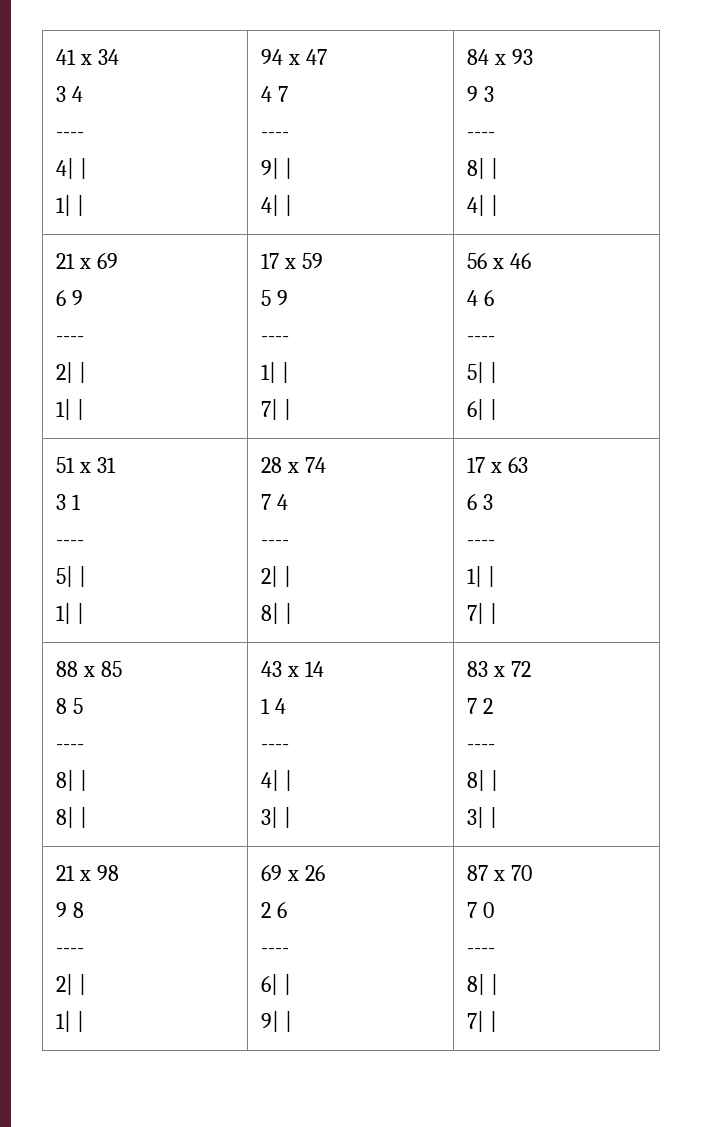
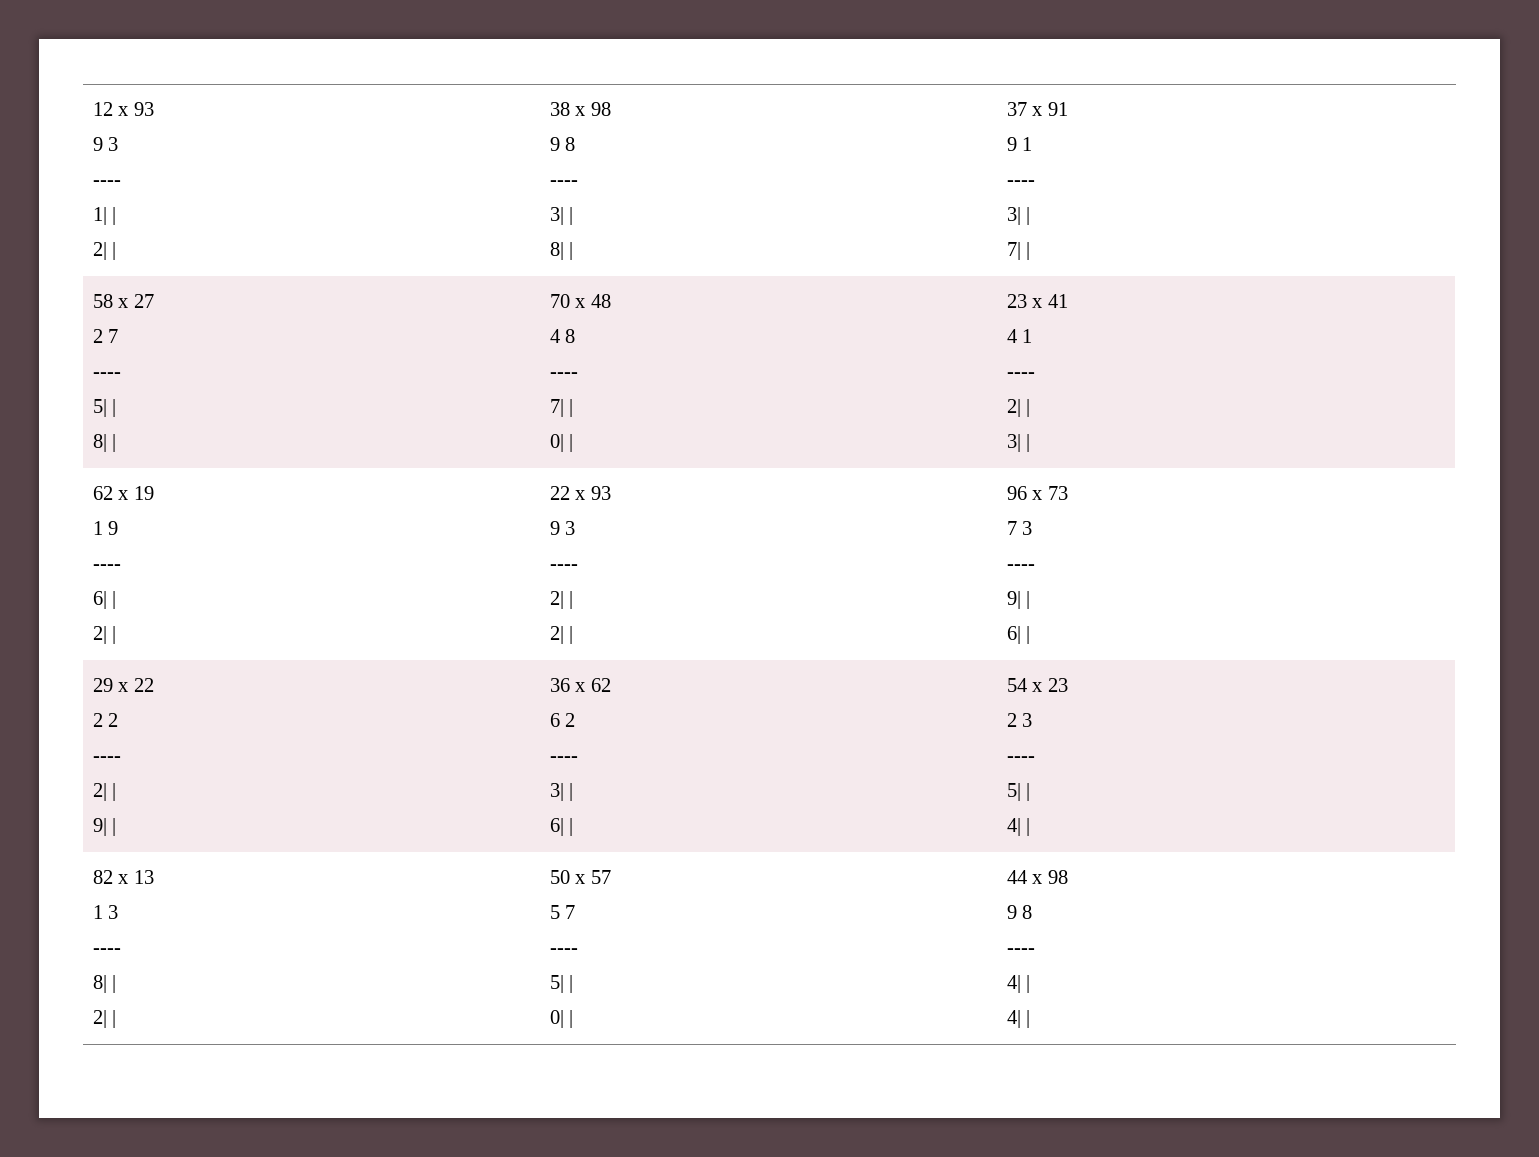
[55,49,119,65] [55,86,83,102] [55,132,84,139] [55,158,87,179] [55,195,84,216] [260,49,327,65] [260,86,288,102] [260,132,289,139] [260,158,292,179] [260,195,292,216] [466,49,533,65] [466,86,494,102] [466,132,495,139] [466,158,498,179] [466,195,498,216] [55,253,118,269] [55,290,83,306] [55,336,84,343] [55,362,86,383] [55,399,84,420] [260,253,323,269] [260,290,288,306] [260,336,289,343] [260,362,289,383] [260,399,291,420] [466,253,531,269] [466,290,494,306] [466,336,495,343] [466,362,497,383] [466,399,497,420] [55,457,116,473] [55,494,81,510] [55,540,84,547] [55,566,86,587] [55,603,84,624] [260,457,326,473] [260,494,288,510] [260,540,289,547] [260,566,291,587] [260,603,292,624] [466,457,528,473] [466,494,493,510] [466,540,495,547] [466,566,495,587] [466,603,497,624] [55,661,122,677] [55,698,83,714] [55,744,84,751] [55,770,87,791] [55,807,87,828] [260,661,324,677] [260,698,286,714] [260,744,289,751] [260,770,292,791] [260,807,291,828] [466,661,531,677] [466,698,493,714] [466,744,495,751] [466,770,498,791] [466,807,497,828] [55,865,119,881] [55,902,84,918] [55,948,84,955] [55,974,86,995] [55,1011,84,1032] [260,865,325,881] [260,902,287,918] [260,948,289,955] [260,974,291,995] [260,1011,292,1032] [466,865,532,881] [466,902,494,918] [466,948,495,955] [466,974,498,995] [466,1011,497,1032] 41 x 34 // 3 4 // ---- // 4| | // 1| | | 94 x 47 // 4 7 // ---- // 9| | // 4| | | 84 x 93 // 9 3 // ---- // 8| | // 4| | // 21 x 69 // 6 9 // ---- // 2| | // 1| | | 17 x 59 // 5 9 // ---- // 1| | // 7| | | 56 x 46 // 4 6 // ---- // 5| | // 6| | // 51 x 31 // 3 1 // ---- // 5| | // 1| | | 28 x 74 // 7 4 // ---- // 2| | // 8| | | 17 x 63 // 6 3 // ---- // 1| | // 7| | // 88 x 85 // 8 5 // ---- // 8| | // 8| | | 43 x 14 // 1 4 // ---- // 4| | // 3| | | 83 x 72 // 7 2 // ---- // 8| | // 3| | // 21 x 98 // 9 8 // ---- // 2| | // 1| | | 69 x 26 // 2 6 // ---- // 6| | // 9| | | 87 x 70 // 7 0 // ---- // 8| | // 7| | -> [92,102,154,116] [92,137,119,151] [92,180,121,186] [92,207,117,225] [92,242,117,260] [549,102,611,116] [549,137,576,151] [549,180,578,186] [549,207,574,225] [549,242,574,260] [1006,102,1068,116] [1006,137,1033,151] [1006,180,1035,186] [1006,207,1031,225] [1006,242,1031,260] [92,294,154,308] [92,329,119,343] [92,372,121,378] [92,399,117,417] [92,434,117,452] [549,294,611,308] [549,329,576,343] [549,372,578,378] [549,399,574,417] [549,434,574,452] [1006,294,1068,308] [1006,329,1033,343] [1006,372,1035,378] [1006,399,1031,417] [1006,434,1031,452] [92,486,154,500] [92,521,119,535] [92,564,121,570] [92,591,117,609] [92,626,117,644] [549,486,611,500] [549,521,576,535] [549,564,578,570] [549,591,574,609] [549,626,574,644] [1006,486,1068,500] [1006,521,1033,535] [1006,564,1035,570] [1006,591,1031,609] [1006,626,1031,644] [92,678,154,692] [92,713,119,727] [92,756,121,762] [92,783,117,801] [92,818,117,836] [549,678,611,692] [549,713,576,727] [549,756,578,762] [549,783,574,801] [549,818,574,836] [1006,678,1068,692] [1006,713,1033,727] [1006,756,1035,762] [1006,783,1031,801] [1006,818,1031,836] [92,870,154,884] [92,905,119,919] [92,948,121,954] [92,975,117,993] [92,1010,117,1028] [549,870,611,884] [549,905,576,919] [549,948,578,954] [549,975,574,993] [549,1010,574,1028] [1006,870,1068,884] [1006,905,1033,919] [1006,948,1035,954] [1006,975,1031,993] [1006,1010,1031,1028] 12 x 93 // 9 3 // ---- // 1| | // 2| | | 38 x 98 // 9 8 // ---- // 3| | // 8| | | 37 x 91 // 9 1 // ---- // 3| | // 7| | // 58 x 27 // 2 7 // ---- // 5| | // 8| | | 70 x 48 // 4 8 // ---- // 7| | // 0| | | 23 x 41 // 4 1 // ---- // 2| | // 3| | // 62 x 19 // 1 9 // ---- // 6| | // 2| | | 22 x 93 // 9 3 // ---- // 2| | // 2| | | 96 x 73 // 7 3 // ---- // 9| | // 6| | // 29 x 22 // 2 2 // ---- // 2| | // 9| | | 36 x 62 // 6 2 // ---- // 3| | // 6| | | 54 x 23 // 2 3 // ---- // 5| | // 4| | // 82 x 13 // 1 3 // ---- // 8| | // 2| | | 50 x 57 // 5 7 // ---- // 5| | // 0| | | 44 x 98 // 9 8 // ---- // 4| | // 4| |

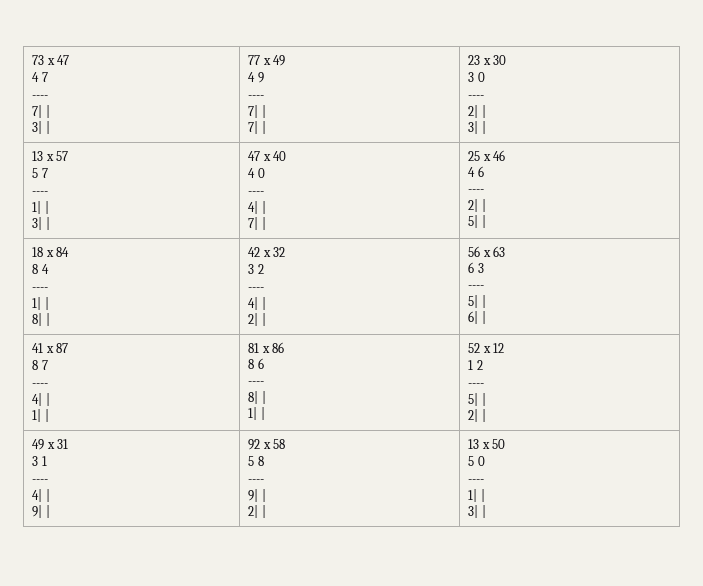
[92,102,154,116] [92,137,119,151] [92,180,121,186] [92,207,117,225] [92,242,117,260] [549,102,611,116] [549,137,576,151] [549,180,578,186] [549,207,574,225] [549,242,574,260] [1006,102,1068,116] [1006,137,1033,151] [1006,180,1035,186] [1006,207,1031,225] [1006,242,1031,260] [92,294,154,308] [92,329,119,343] [92,372,121,378] [92,399,117,417] [92,434,117,452] [549,294,611,308] [549,329,576,343] [549,372,578,378] [549,399,574,417] [549,434,564,452] 12 x 93 // 9 3 // ---- // 1| | // 2| | | 38 x 98 // 9 8 // ---- // 3| | // 8| | | 37 x 91 // 9 1 // ---- // 3| | // 7| | // 58 x 27 // 2 7 // ---- // 5| | // 8| | | 70 x 48 // 4 8 // ---- // 7| | // 0| -> [32,55,70,65] [32,72,48,82] [32,95,49,99] [32,105,50,118] [32,121,50,134] [248,55,286,66] [248,72,264,83] [248,95,265,99] [248,105,266,118] [248,121,259,134] 73 x 47 // 4 7 // ---- // 7| | // 3| | | 77 x 49 // 4 9 // ---- // 7| | // 7|
[1047,294,1068,308] [1006,329,1033,343] 41 // 4 1 -> [493,55,507,65] [468,72,485,82] 30 // 3 0
[92,486,154,500] [92,521,119,535] [92,564,121,570] [92,591,117,609] [92,626,117,644] [549,486,611,500] [549,521,576,535] [549,564,578,570] [549,591,574,609] [549,626,574,644] [1006,486,1068,500] [1006,521,1033,535] [1006,564,1035,570] [1006,591,1031,609] [1006,626,1031,644] [92,678,154,692] [92,713,119,727] [92,756,121,762] [92,783,117,801] [92,818,117,836] [549,678,611,692] [549,713,576,727] [549,756,578,762] [549,783,574,801] [549,818,574,836] [1006,678,1068,692] [1006,713,1033,727] [1006,756,1035,762] [1006,783,1031,801] [1006,818,1031,836] [92,870,154,884] [92,905,119,919] [92,948,121,954] [92,975,117,993] [92,1010,117,1028] [549,870,570,884] 62 x 19 // 1 9 // ---- // 6| | // 2| | | 22 x 93 // 9 3 // ---- // 2| | // 2| | | 96 x 73 // 7 3 // ---- // 9| | // 6| | // 29 x 22 // 2 2 // ---- // 2| | // 9| | | 36 x 62 // 6 2 // ---- // 3| | // 6| | | 54 x 23 // 2 3 // ---- // 5| | // 4| | // 82 x 13 // 1 3 // ---- // 8| | // 2| | | 50 -> [32,151,44,161] 13
[549,975,574,993] [549,1010,574,1028] [1006,870,1068,884] [1006,905,1033,919] [1006,948,1035,954] [1006,975,1031,993] [1006,1010,1021,1028] 5| | // 0| | | 44 x 98 // 9 8 // ---- // 4| | // 4| -> [32,201,49,214] [32,217,50,230] [248,151,287,161] [248,168,265,178] [248,191,265,195] [248,201,266,214] [248,217,266,230] [468,150,506,161] [468,166,484,177] [468,189,485,193] [468,199,486,212] [468,215,486,228] [32,247,70,257] [32,264,49,274] [32,287,49,291] [32,297,49,310] [32,313,50,326] [248,247,286,257] [248,264,264,274] [248,287,265,291] [248,297,266,310] [248,313,266,326] [468,246,506,257] [468,262,484,273] [468,285,485,289] [468,295,486,308] [468,311,486,324] [32,343,69,353] [32,360,48,370] [32,383,49,387] [32,393,50,406] [32,409,49,422] [248,342,285,353] [248,358,264,369] [248,381,265,385] [248,391,266,404] [248,407,265,420] [468,343,505,353] [468,360,483,370] [468,383,485,387] [468,393,486,406] [468,409,486,422] [32,439,69,450] [32,456,47,466] [32,479,49,483] [32,489,50,502] [32,505,50,518] [248,439,286,450] [248,456,264,466] [248,479,265,483] [248,489,266,502] [248,505,266,518] [468,439,506,449] [468,456,485,466] [468,479,485,483] [468,489,485,502] [468,505,479,518] 1| | // 3| | | 47 x 40 // 4 0 // ---- // 4| | // 7| | | 25 x 46 // 4 6 // ---- // 2| | // 5| | // 18 x 84 // 8 4 // ---- // 1| | // 8| | | 42 x 32 // 3 2 // ---- // 4| | // 2| | | 56 x 63 // 6 3 // ---- // 5| | // 6| | // 41 x 87 // 8 7 // ---- // 4| | // 1| | | 81 x 86 // 8 6 // ---- // 8| | // 1| | | 52 x 12 // 1 2 // ---- // 5| | // 2| | // 49 x 31 // 3 1 // ---- // 4| | // 9| | | 92 x 58 // 5 8 // ---- // 9| | // 2| | | 13 x 50 // 5 0 // ---- // 1| | // 3|

